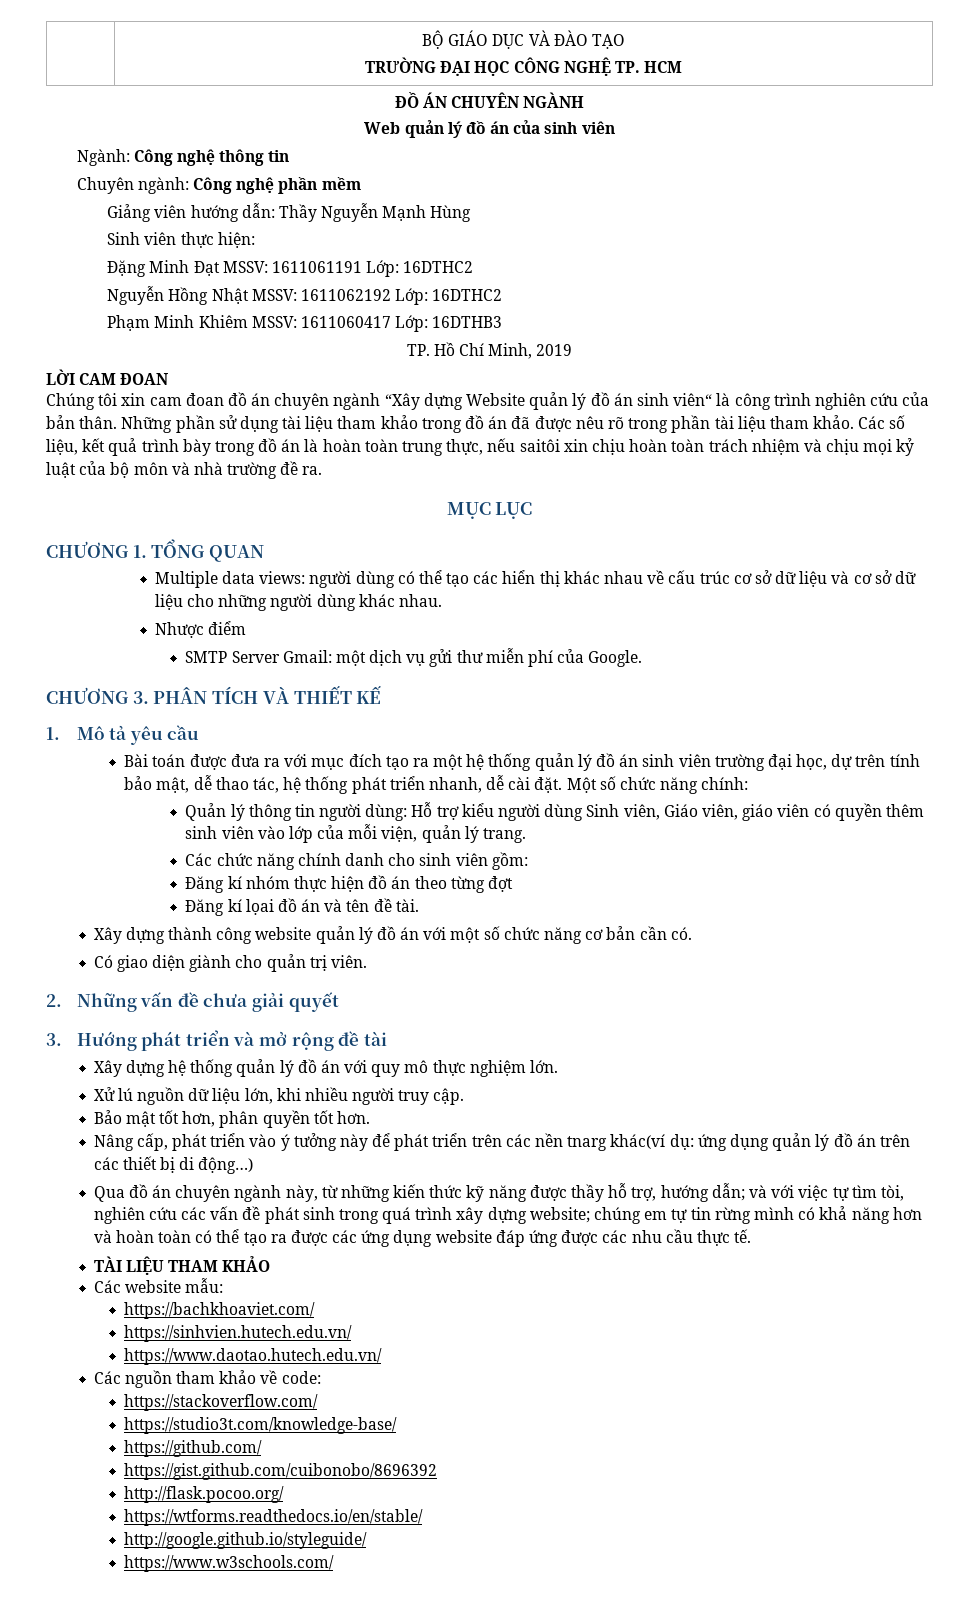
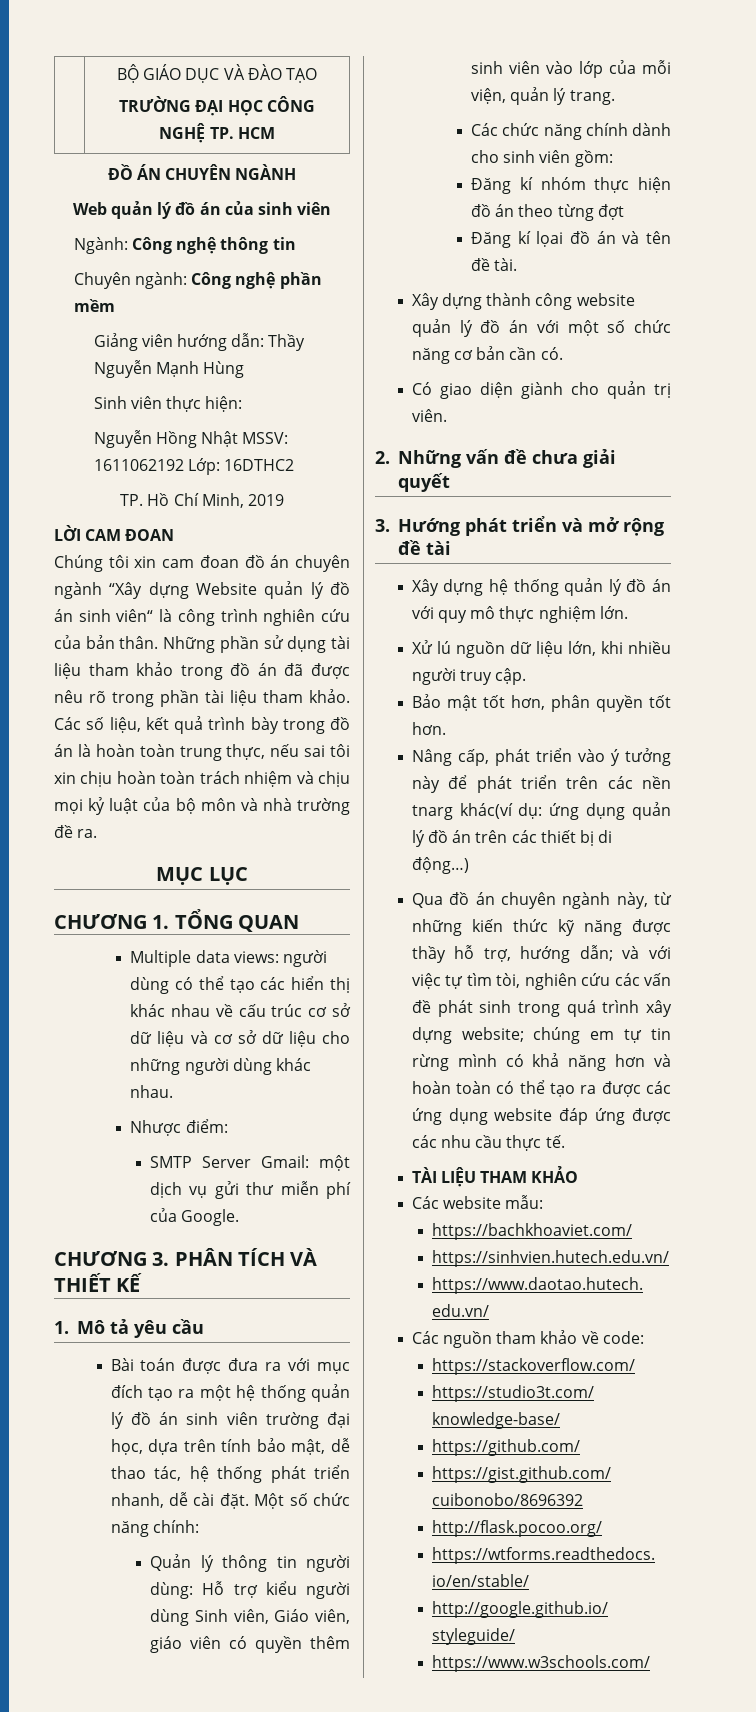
[107,260,474,277] // Đặng Minh Đạt MSSV: 1611061191 Lớp: 16DTHC2 -> (243, 404) none
[107,315,503,332] // Phạm Minh Khiêm MSSV: 1611060417 Lớp: 16DTHB3 -> (294, 465) none
[519,439,560,452] saitôi -> [304,744,350,757] sai tôi
[207,621,246,635] điểm -> [185,1119,228,1133] điểm:
[831,754,853,770] dự -> [148,1439,179,1455] dựa
[345,853,385,866] danh -> [632,123,671,136] dành

